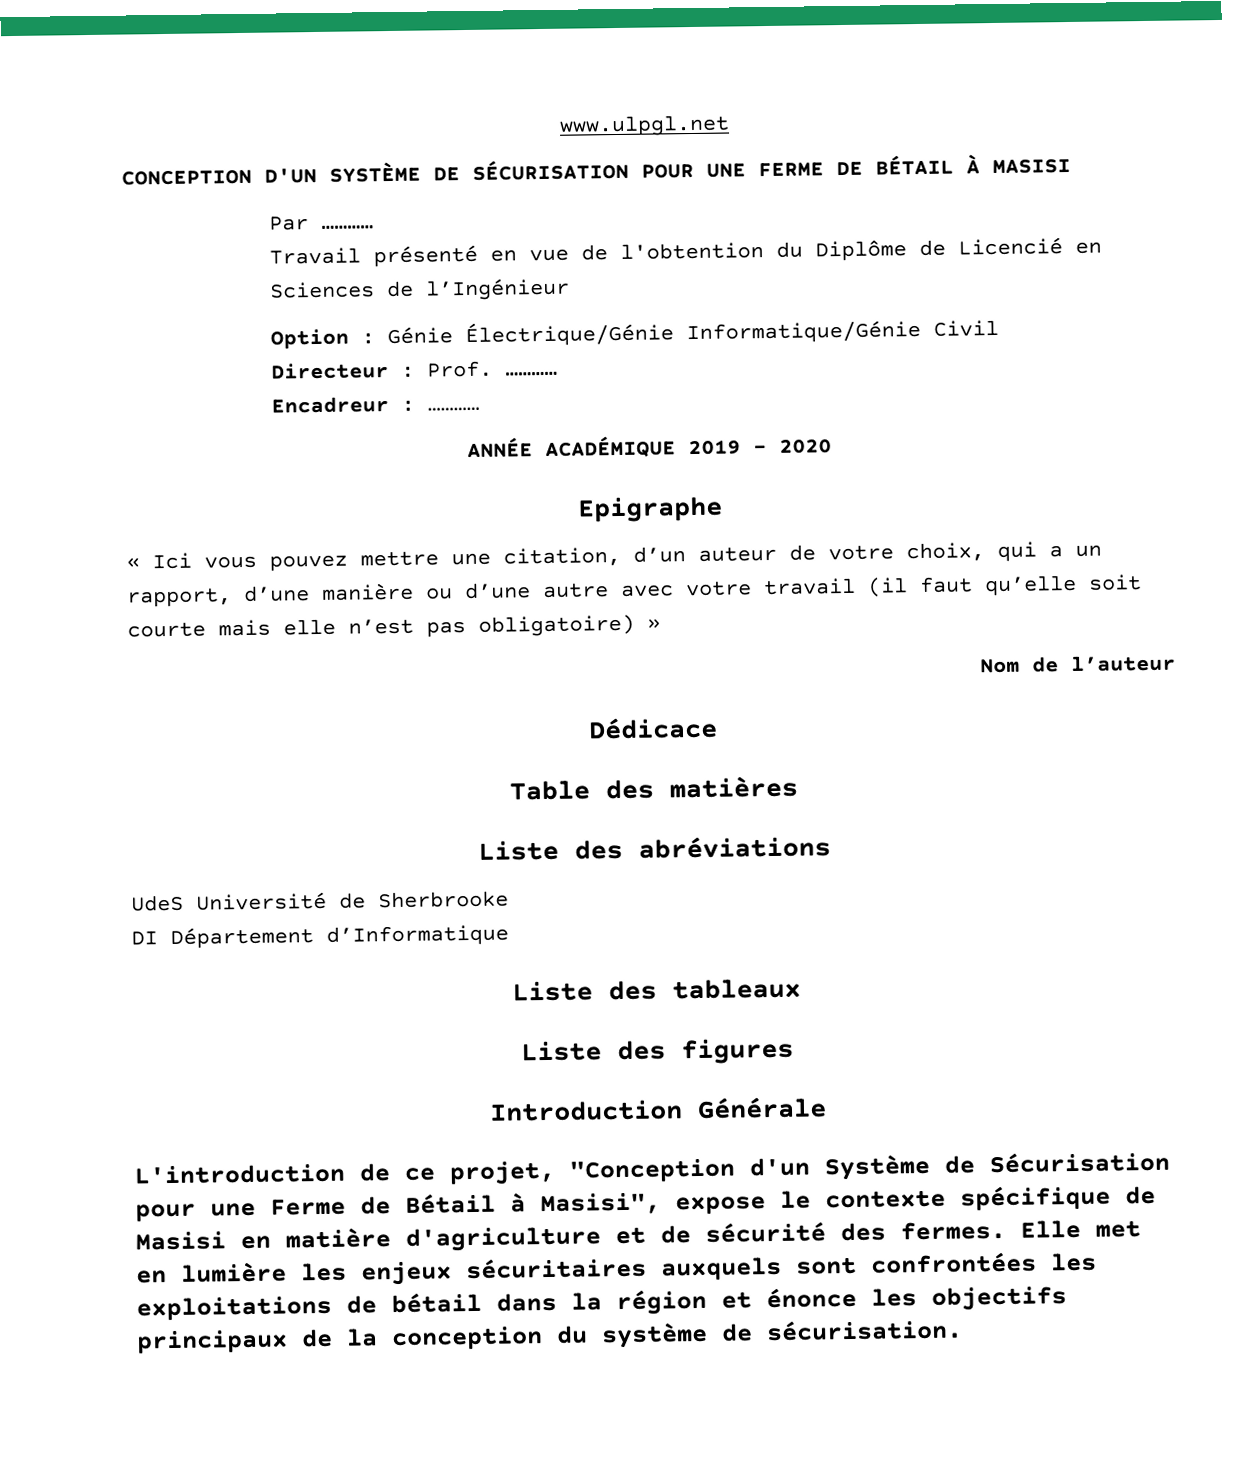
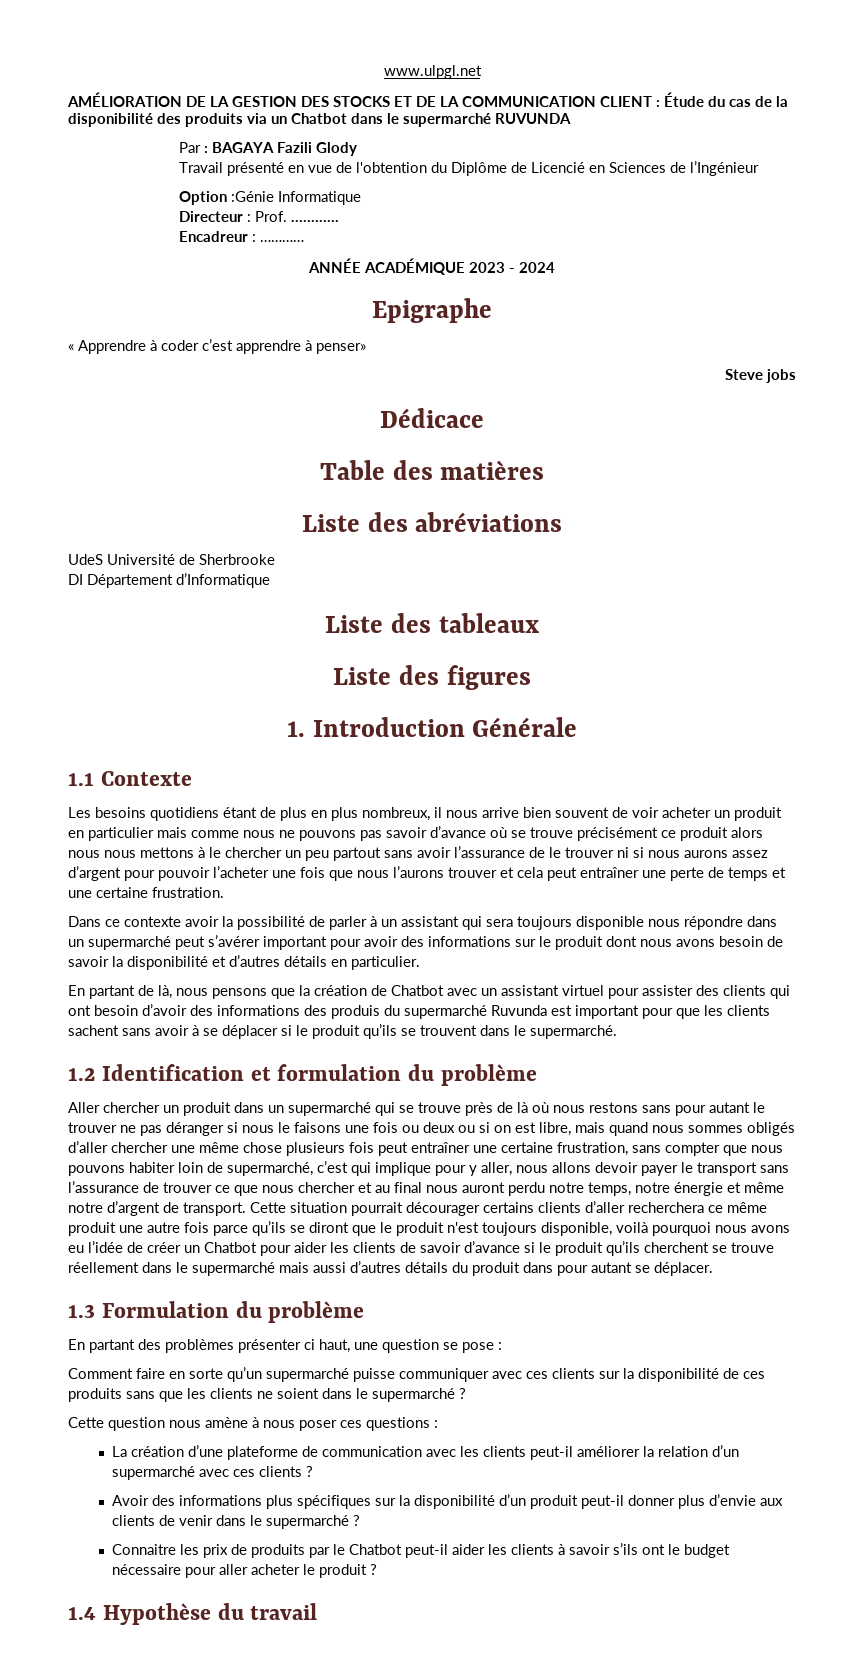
[121,154,1071,186] [268,216,374,231] CONCEPTION D'UN SYSTÈME DE SÉCURISATION POUR UNE FERME DE BÉTAIL À MASISI // Par ………… -> [67,92,788,107] [68,113,571,127] [178,142,357,156] AMÉLIORATION DE LA GESTION DES STOCKS ET DE LA COMMUNICATION CLIENT : Étude du cas de la disponibilité des produits via un Chatbot dans le supermarché RUVUNDA // Par : BAGAYA Fazili Glody
[360,319,999,348] : Génie Électrique/Génie Informatique/Génie Civil -> [230,191,361,205] :Génie Informatique
[687,439,832,456] 2019 - 2020 -> [469,262,555,273] 2023 - 2024
[152,541,1102,572] [127,574,1142,608] [127,614,661,638] [980,654,1176,674] Ici vous pouvez mettre une citation, d’un auteur de votre choix, qui a un rapport, d’une manière ou d’une autre avec votre travail (il faut qu’elle soit courte mais elle n’est pas obligatoire) » // Nom de l’auteur -> [78,339,366,354] [725,369,796,383] Apprendre à coder c’est apprendre à penser» // Steve jobs
(794, 1051) none -> [286,721,305,737] 1.
[134,1150,1170,1186] [135,1184,1156,1222] [135,1219,1141,1252] [136,1251,1097,1286] [136,1286,1067,1321] [136,1318,963,1354] L'introduction de ce projet, "Conception d'un Système de Sécurisation pour une Ferme de Bétail à Masisi", expose le contexte spécifique de Masisi en matière d'agriculture et de sécurité des fermes. Elle met en lumière les enjeux sécuritaires auxquels sont confrontées les exploitations de bétail dans la région et énonce les objectifs principaux de la conception du système de sécurisation. -> [68,771,193,786] [68,807,782,821] [68,826,763,841] [68,846,768,861] [68,866,786,881] [68,887,224,898] [68,916,777,930] [68,935,783,950] [68,955,420,970] [68,985,790,999] [68,1004,770,1019] [68,1024,617,1039] [68,1064,537,1086] [68,1102,765,1116] [68,1122,795,1136] [68,1141,783,1156] [68,1161,789,1176] [68,1181,784,1196] [68,1201,767,1216] [68,1221,790,1236] [68,1241,774,1256] [68,1261,713,1276] [68,1301,365,1323] [68,1339,502,1353] [68,1367,765,1382] [68,1388,466,1402] [68,1417,438,1431] [111,1445,739,1460] [111,1466,313,1480] [111,1494,783,1509] [111,1515,360,1529] [111,1543,730,1558] [111,1564,377,1578] [68,1603,318,1625] 1.1 Contexte // Les besoins quotidiens étant de plus en plus nombreux, il nous arrive bien souvent de voir acheter un produit en particulier mais comme nous ne pouvons pas savoir d’avance où se trouve précisément ce produit alors nous nous mettons à le chercher un peu partout sans avoir l’assurance de le trouver ni si nous aurons assez d’argent pour pouvoir l’acheter une fois que nous l’aurons trouver et cela peut entraîner une perte de temps et une certaine frustration. // Dans ce contexte avoir la possibilité de parler à un assistant qui sera toujours disponible nous répondre dans un supermarché peut s’avérer important pour avoir des informations sur le produit dont nous avons besoin de savoir la disponibilité et d’autres détails en particulier. // En partant de là, nous pensons que la création de Chatbot avec un assistant virtuel pour assister des clients qui ont besoin d’avoir des informations des produis du supermarché Ruvunda est important pour que les clients sachent sans avoir à se déplacer si le produit qu’ils se trouvent dans le supermarché. // 1.2 Identification et formulation du problème // Aller chercher un produit dans un supermarché qui se trouve près de là où nous restons sans pour autant le trouver ne pas déranger si nous le faisons une fois ou deux ou si on est libre, mais quand nous sommes obligés d’aller chercher une même chose plusieurs fois peut entraîner une certaine frustration, sans compter que nous pouvons habiter loin de supermarché, c’est qui implique pour y aller, nous allons devoir payer le transport sans l’assurance de trouver ce que nous chercher et au final nous auront perdu notre temps, notre énergie et même notre d’argent de transport. Cette situation pourrait décourager certains clients d’aller recherchera ce même produit une autre fois parce qu’ils se diront que le produit n'est toujours disponible, voilà pourquoi nous avons eu l’idée de créer un Chatbot pour aider les clients de savoir d’avance si le produit qu’ils cherchent se trouve réellement dans le supermarché mais aussi d’autres détails du produit dans pour autant se déplacer. // 1.3 Formulation du problème // En partant des problèmes présenter ci haut, une question se pose : // Comment faire en sorte qu’un supermarché puisse communiquer avec ces clients sur la disponibilité de ces produits sans que les clients ne soient dans le supermarché ? // Cette question nous amène à nous poser ces questions : // La création d’une plateforme de communication avec les clients peut-il améliorer la relation d’un supermarché avec ces clients ? // Avoir des informations plus spécifiques sur la disponibilité d’un produit peut-il donner plus d’envie aux clients de venir dans le supermarché ? // Connaitre les prix de produits par le Chatbot peut-il aider les clients à savoir s’ils ont le budget nécessaire pour aller acheter le produit ? // 1.4 Hypothèse du travail

